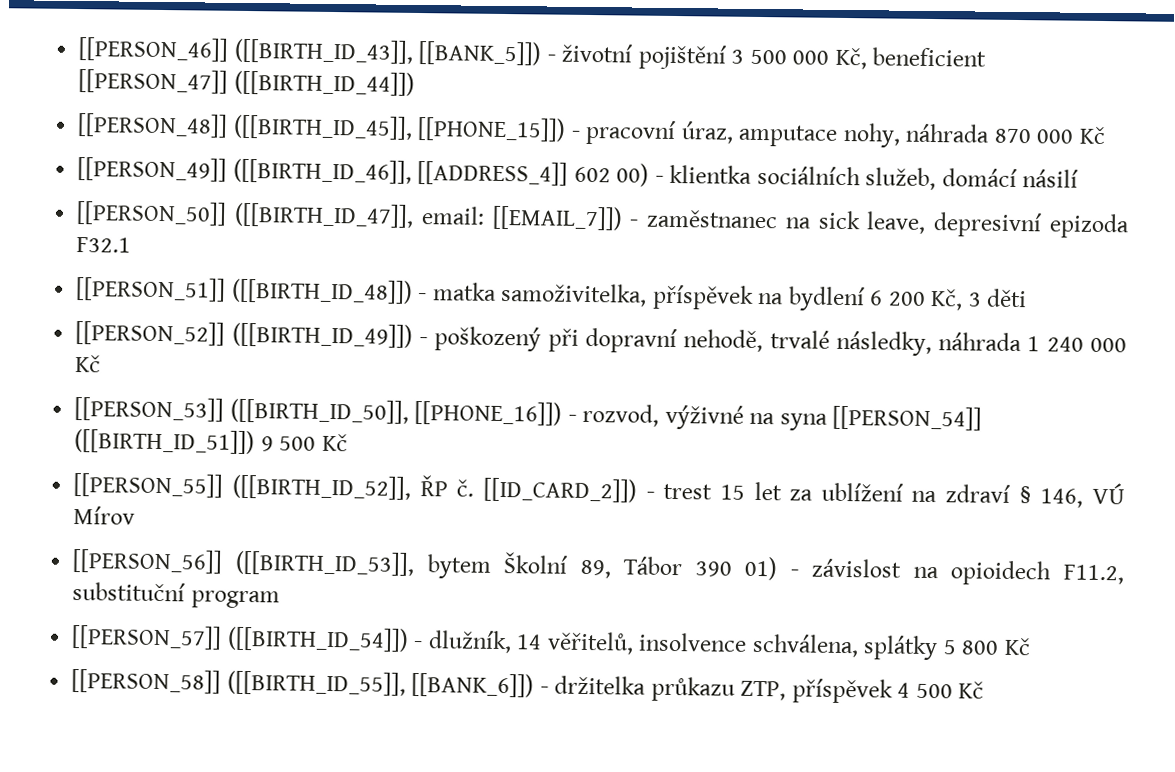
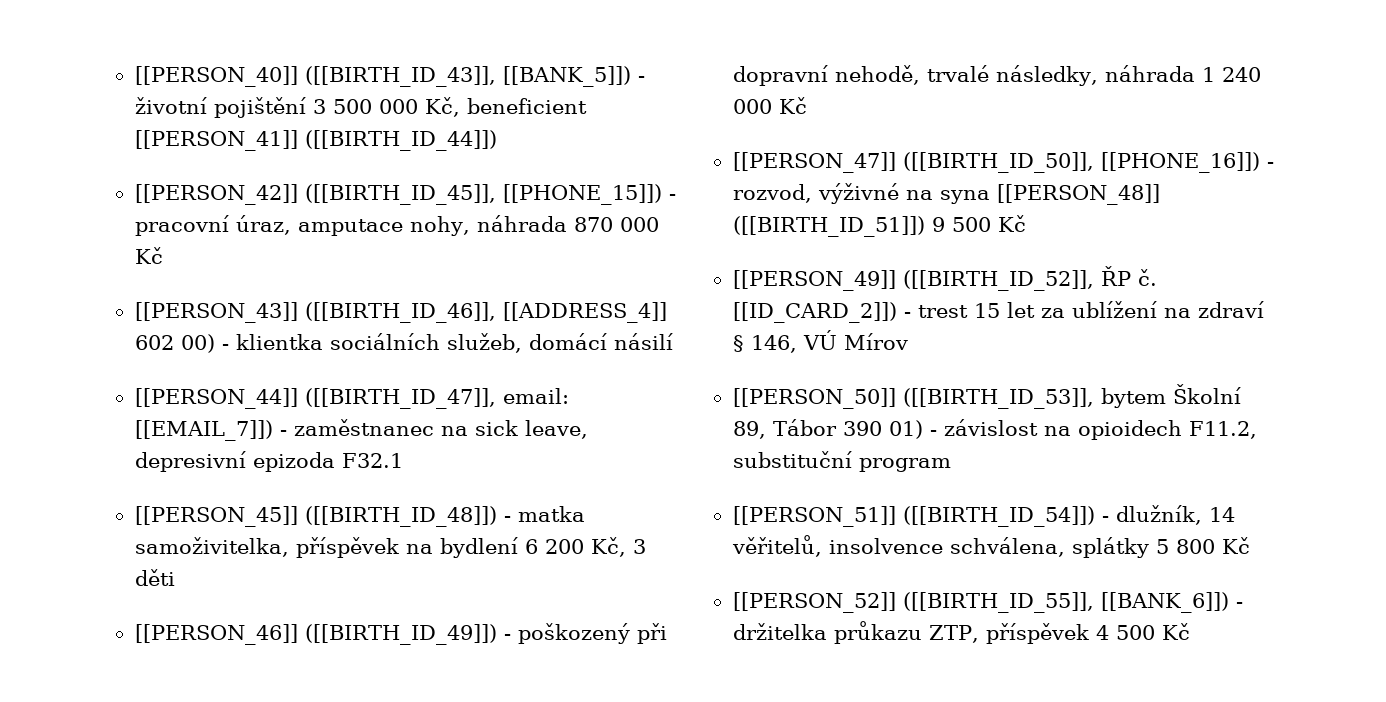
[78,37,230,62] [[PERSON_46]] -> [134,66,298,87] [[PERSON_40]]
[78,69,229,94] [[PERSON_47]] -> [134,130,298,151] [[PERSON_41]]
[77,113,229,138] [[PERSON_48]] -> [134,184,298,205] [[PERSON_42]]
[77,157,228,182] [[PERSON_49]] -> [134,302,298,323] [[PERSON_43]]
[76,201,228,226] [[PERSON_50]] -> [134,388,298,409] [[PERSON_44]]
[75,277,227,302] [[PERSON_51]] -> [134,506,298,527] [[PERSON_45]]
[75,321,226,346] [[PERSON_52]] -> [134,624,298,645] [[PERSON_46]]
[74,397,225,422] [[PERSON_53]] -> [732,152,896,173] [[PERSON_47]]
[832,405,983,431] [[PERSON_54]] -> [996,184,1160,205] [[PERSON_48]]
[73,473,224,498] [[PERSON_55]] -> [732,270,896,291] [[PERSON_49]]
[72,548,224,574] [[PERSON_56]] -> [732,388,896,409] [[PERSON_50]]
[71,624,223,650] [[PERSON_57]] -> [732,506,896,527] [[PERSON_51]]
[71,668,222,694] [[PERSON_58]] -> [732,592,896,613] [[PERSON_52]]

